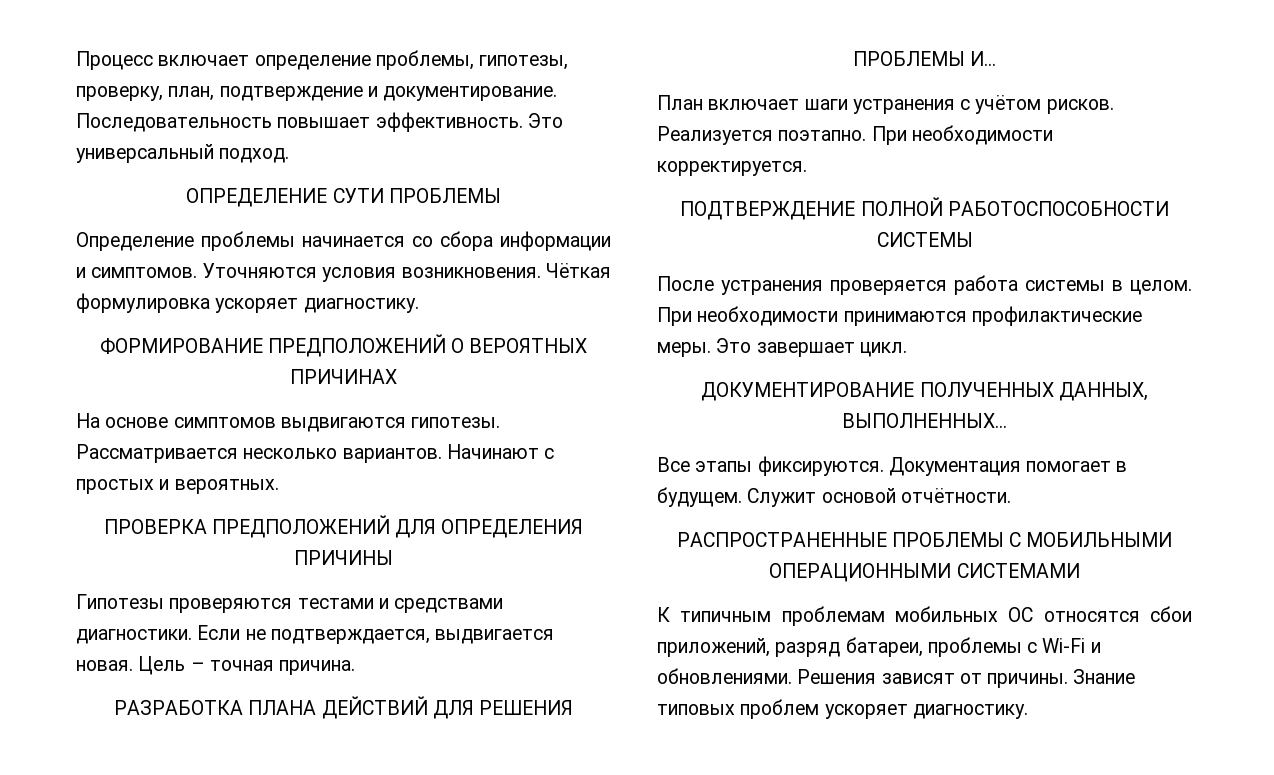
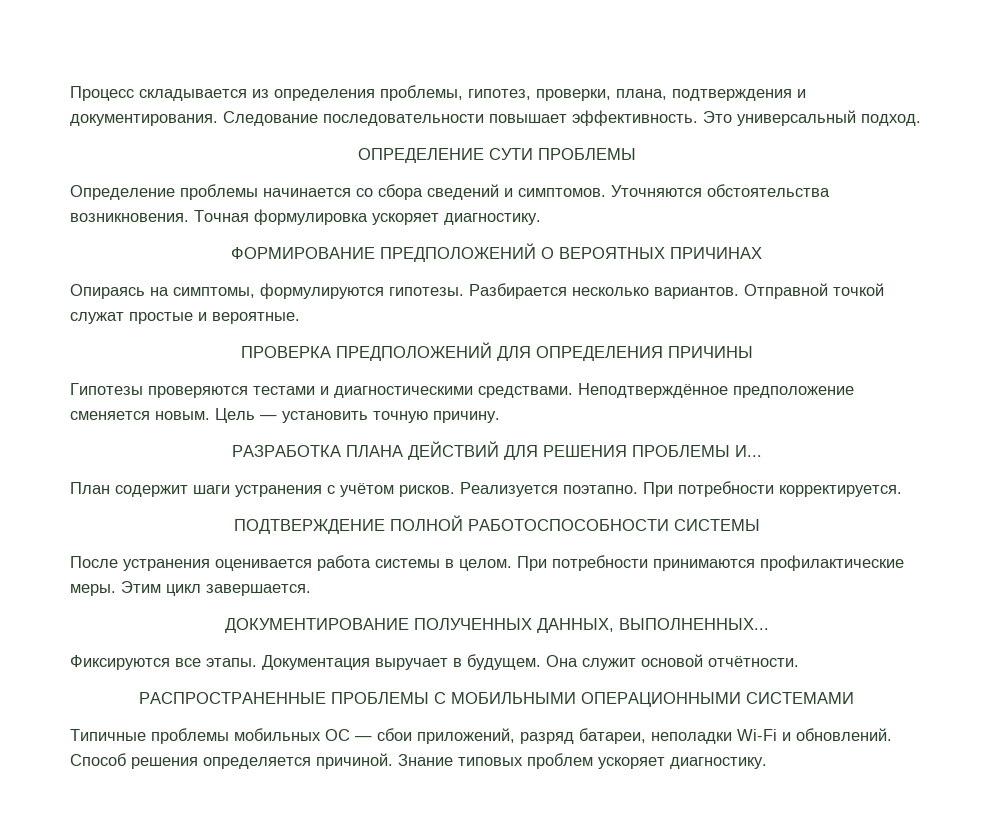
[158,50,569,70] [76,86,558,101] [76,113,272,132] включает определение проблемы, гипотезы, проверку, план, подтверждение и документирование. Последовательность -> [139,85,806,101] [70,111,484,126] складывается из определения проблемы, гипотез, проверки, плана, подтверждения и документирования. Следование последовательности
[500,231,611,251] информации -> [427,184,499,200] сведений
[322,263,611,282] условия возникновения. Чёткая -> [707,184,830,197] [70,210,249,222] обстоятельства возникновения. Точная
[76,413,501,432] [76,444,555,463] [76,479,279,494] На основе симптомов выдвигаются гипотезы. Рассматривается несколько вариантов. Начинают с простых и вероятных. -> [70,283,884,299] [70,312,300,324] Опираясь на симптомы, формулируются гипотезы. Разбирается несколько вариантов. Отправной точкой служат простые и вероятные.
[394,598,504,613] [76,625,555,644] [76,656,356,675] средствами диагностики. Если не подтверждается, выдвигается новая. Цель – точная причина. -> [334,383,854,398] [70,408,500,423] диагностическими средствами. Неподтверждённое предположение сменяется новым. Цель — установить точную причину.
[708,99,800,110] включает -> [115,485,188,497] содержит
[911,125,1053,145] необходимости -> [678,481,774,497] потребности
[830,280,947,295] проверяется -> [215,559,312,571] оценивается
[697,306,839,326] необходимости -> [552,555,648,571] потребности
[716,338,907,357] Это завершает цикл. -> [121,581,311,596] Этим цикл завершается.
[657,456,1128,476] [657,487,817,507] Все этапы фиксируются. Документация помогает в будущем. Служит -> [70,654,636,670] Фиксируются все этапы. Документация выручает в будущем. Она служит
[657,606,885,626] К типичным проблемам -> [70,728,229,744] Типичные проблемы
[1043,611,1140,622] относятся -> [355,736,372,741] —
[927,637,1101,657] [657,668,1069,688] проблемы с Wi-Fi и обновлениями. Решения зависят от причины. -> [651,728,892,744] [70,753,393,769] неполадки Wi-Fi и обновлений. Способ решения определяется причиной.

